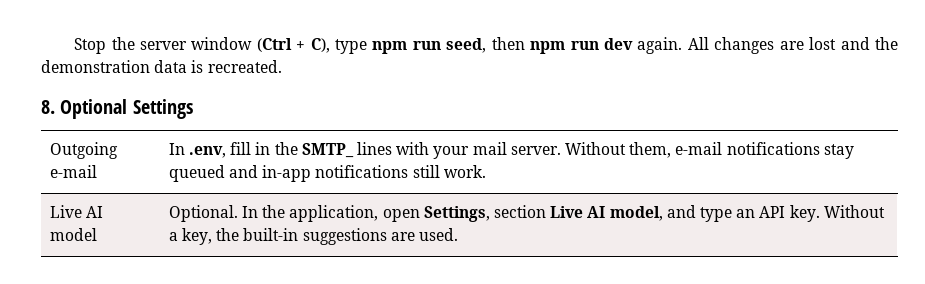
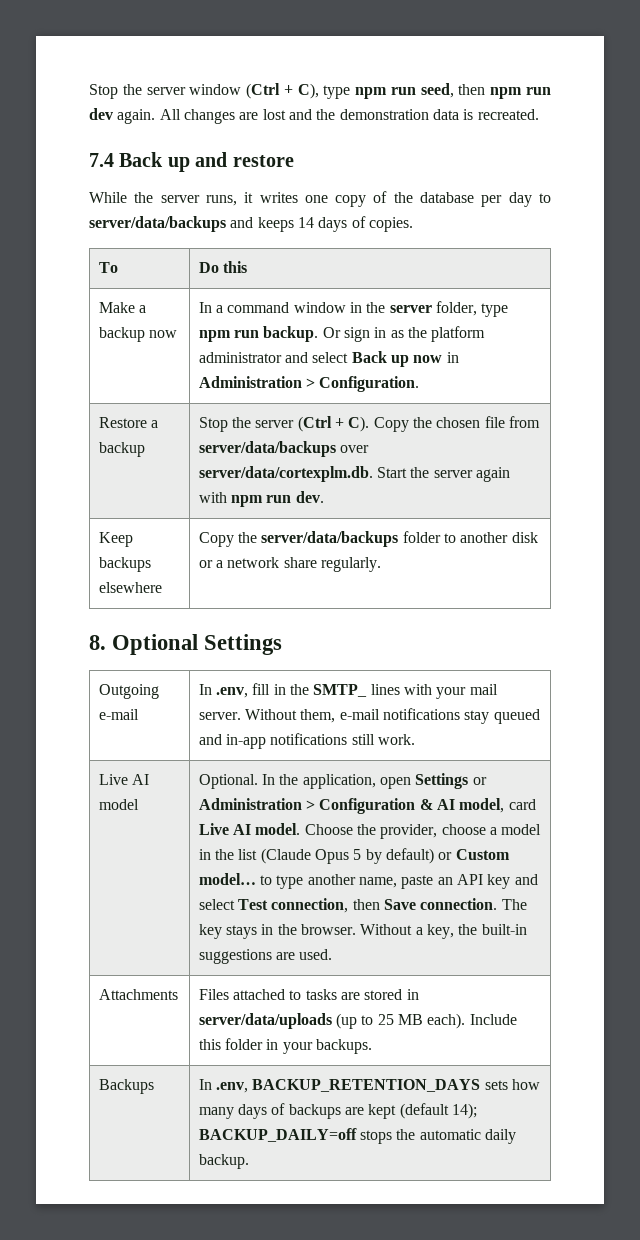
(282, 66) none -> [89,152,294,172] [89,191,552,207] [89,216,413,232] [98,262,118,273] [198,261,248,273] [98,302,147,313] [98,327,178,342] [198,301,509,317] [198,326,486,342] [198,351,459,367] [198,376,420,392] [98,417,159,428] [98,442,145,457] [198,416,540,432] [198,441,370,457] [198,466,510,482] [198,491,324,507] [98,532,133,547] [98,557,151,572] [98,582,162,593] [198,531,538,547] [198,557,381,572] // 7.4 Back up and restore // While the server runs, it writes one copy of the database per day to server/data/backups and keeps 14 days of copies. // To | Do this // Make a backup now | In a command window in the server folder, type npm run backup. Or sign in as the platform administrator and select Back up now in Administration > Configuration. // Restore a backup | Stop the server (Ctrl + C). Copy the chosen file from server/data/backups over server/data/cortexplm.db. Start the server again with npm run dev. // Keep backups elsewhere | Copy the server/data/backups folder to another disk or a network share regularly.
[423,205,820,222] Settings, section Live AI model, and type an API key. -> [415,773,487,789] [198,798,536,814] [198,823,542,839] [198,848,510,864] [198,873,538,889] [198,898,527,913] [198,924,356,939] Settings or Administration > Configuration & AI model, card Live AI model. Choose the provider, choose a model in the list (Claude Opus 5 by default) or Custom model… to type another name, paste an API key and select Test connection, then Save connection. The key stays in the browser.
(459, 234) none -> [98,989,178,1000] [198,989,419,1000] [198,1013,517,1029] [198,1038,372,1054] [98,1079,154,1094] [198,1079,540,1093] [198,1103,477,1119] [198,1128,516,1144] [198,1154,249,1169] // Attachments | Files attached to tasks are stored in server/data/uploads (up to 25 MB each). Include this folder in your backups. // Backups | In .env, BACKUP_RETENTION_DAYS sets how many days of backups are kept (default 14); BACKUP_DAILY=off stops the automatic daily backup.

